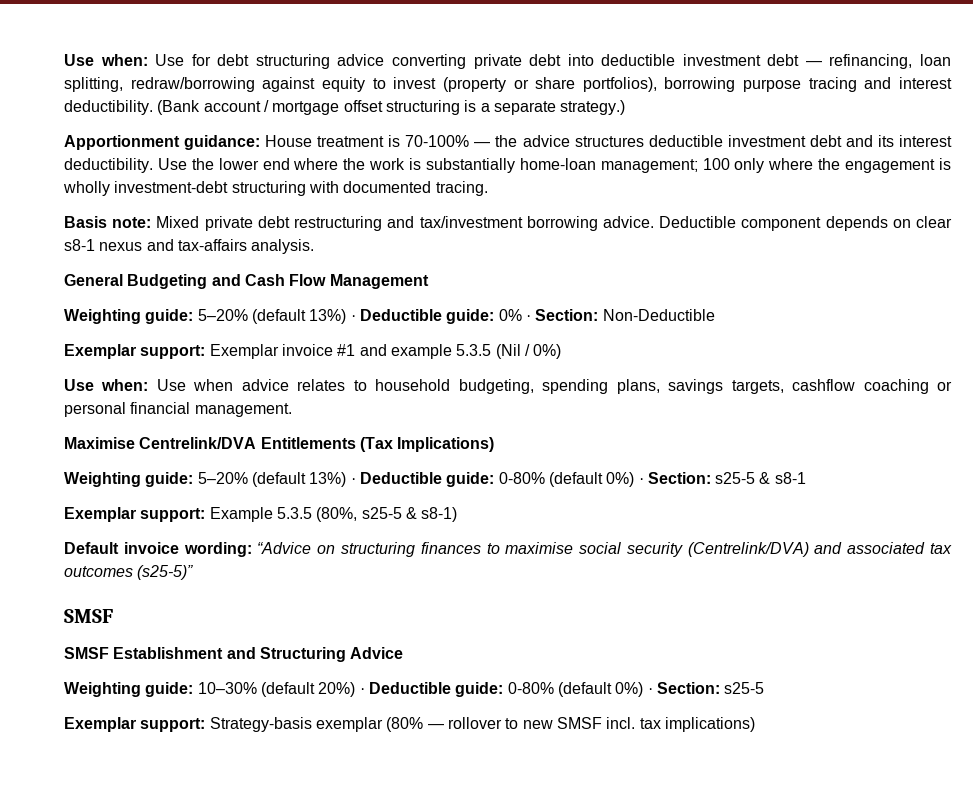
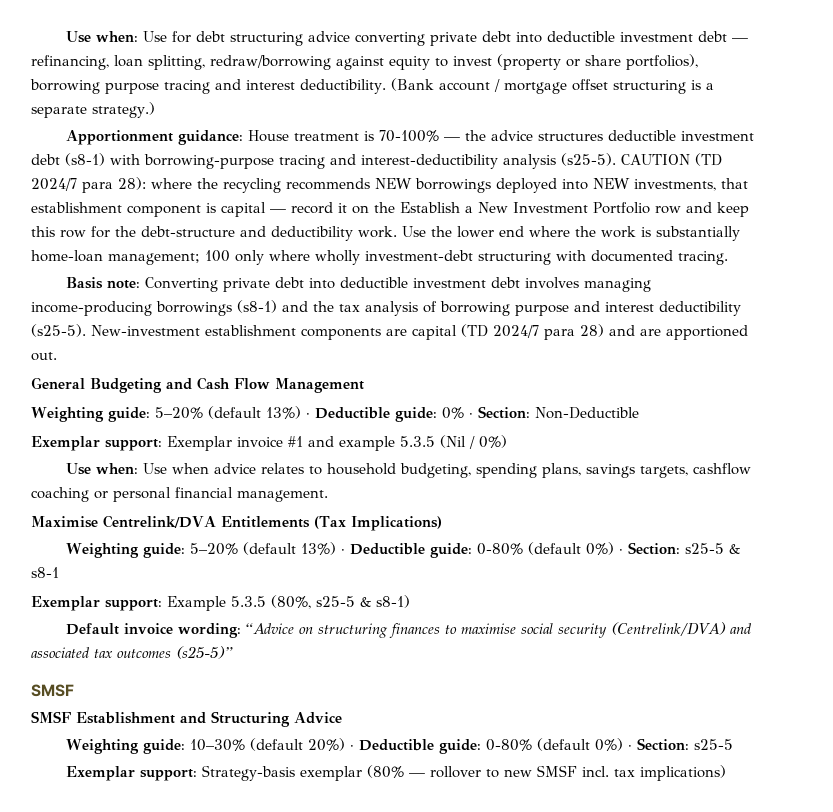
[845,135,953,147] [64,158,153,173] and its interest deductibility. -> [65,153,722,169] [31,177,748,193] [31,202,749,217] [31,226,397,241] (s8-1) with borrowing-purpose tracing and interest-deductibility analysis (s25-5). CAUTION (TD 2024/7 para 28): where the recycling recommends NEW borrowings deployed into NEW investments, that establishment component is capital — record it on the Establish a New Investment Portfolio row and keep this row for the debt-structure and deductibility work.
[818,158,951,173] the engagement is -> (310, 255) none
[156,216,952,231] [64,239,315,254] Mixed private debt restructuring and tax/investment borrowing advice. Deductible component depends on clear s8-1 nexus and tax-affairs analysis. -> [144,277,651,292] [31,300,741,316] [31,324,748,340] [31,352,57,361] Converting private debt into deductible investment debt involves managing income-producing borrowings (s8-1) and the tax analysis of borrowing purpose and interest deductibility (s25-5). New-investment establishment components are capital (TD 2024/7 para 28) and are apportioned out.

